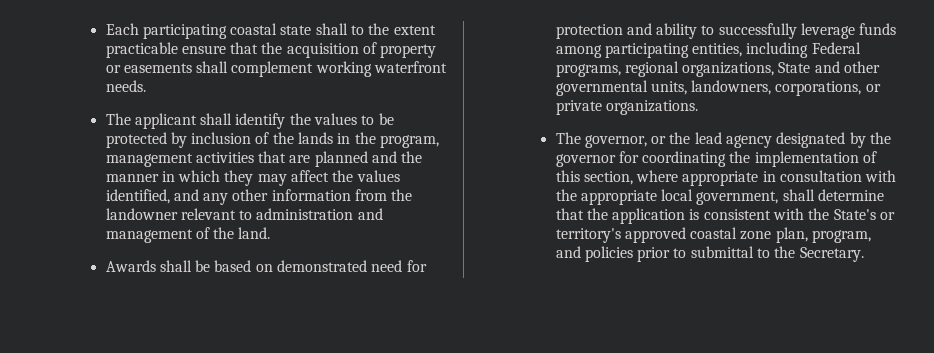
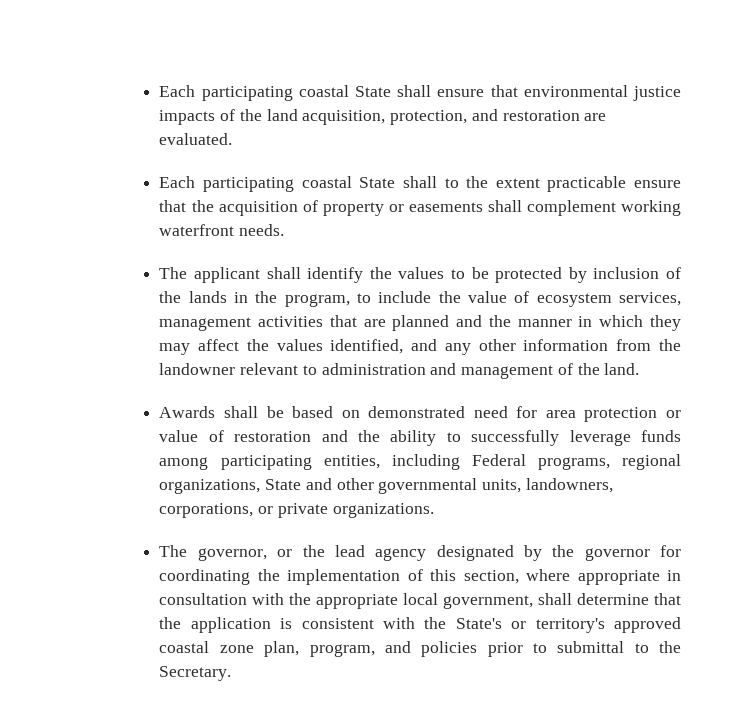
[105,23,312,39] Each participating coastal state -> [159,85,681,101] [159,109,607,125] [159,133,233,145] [159,176,396,192] Each participating coastal State shall ensure that environmental justice impacts of the land acquisition, protection, and restoration are evaluated. // Each participating coastal State
(440, 141) none -> [357,291,681,307] to include the value of ecosystem services,
[555,23,652,39] protection and -> [545,407,681,422] [159,430,381,442] area protection or value of restoration and the

